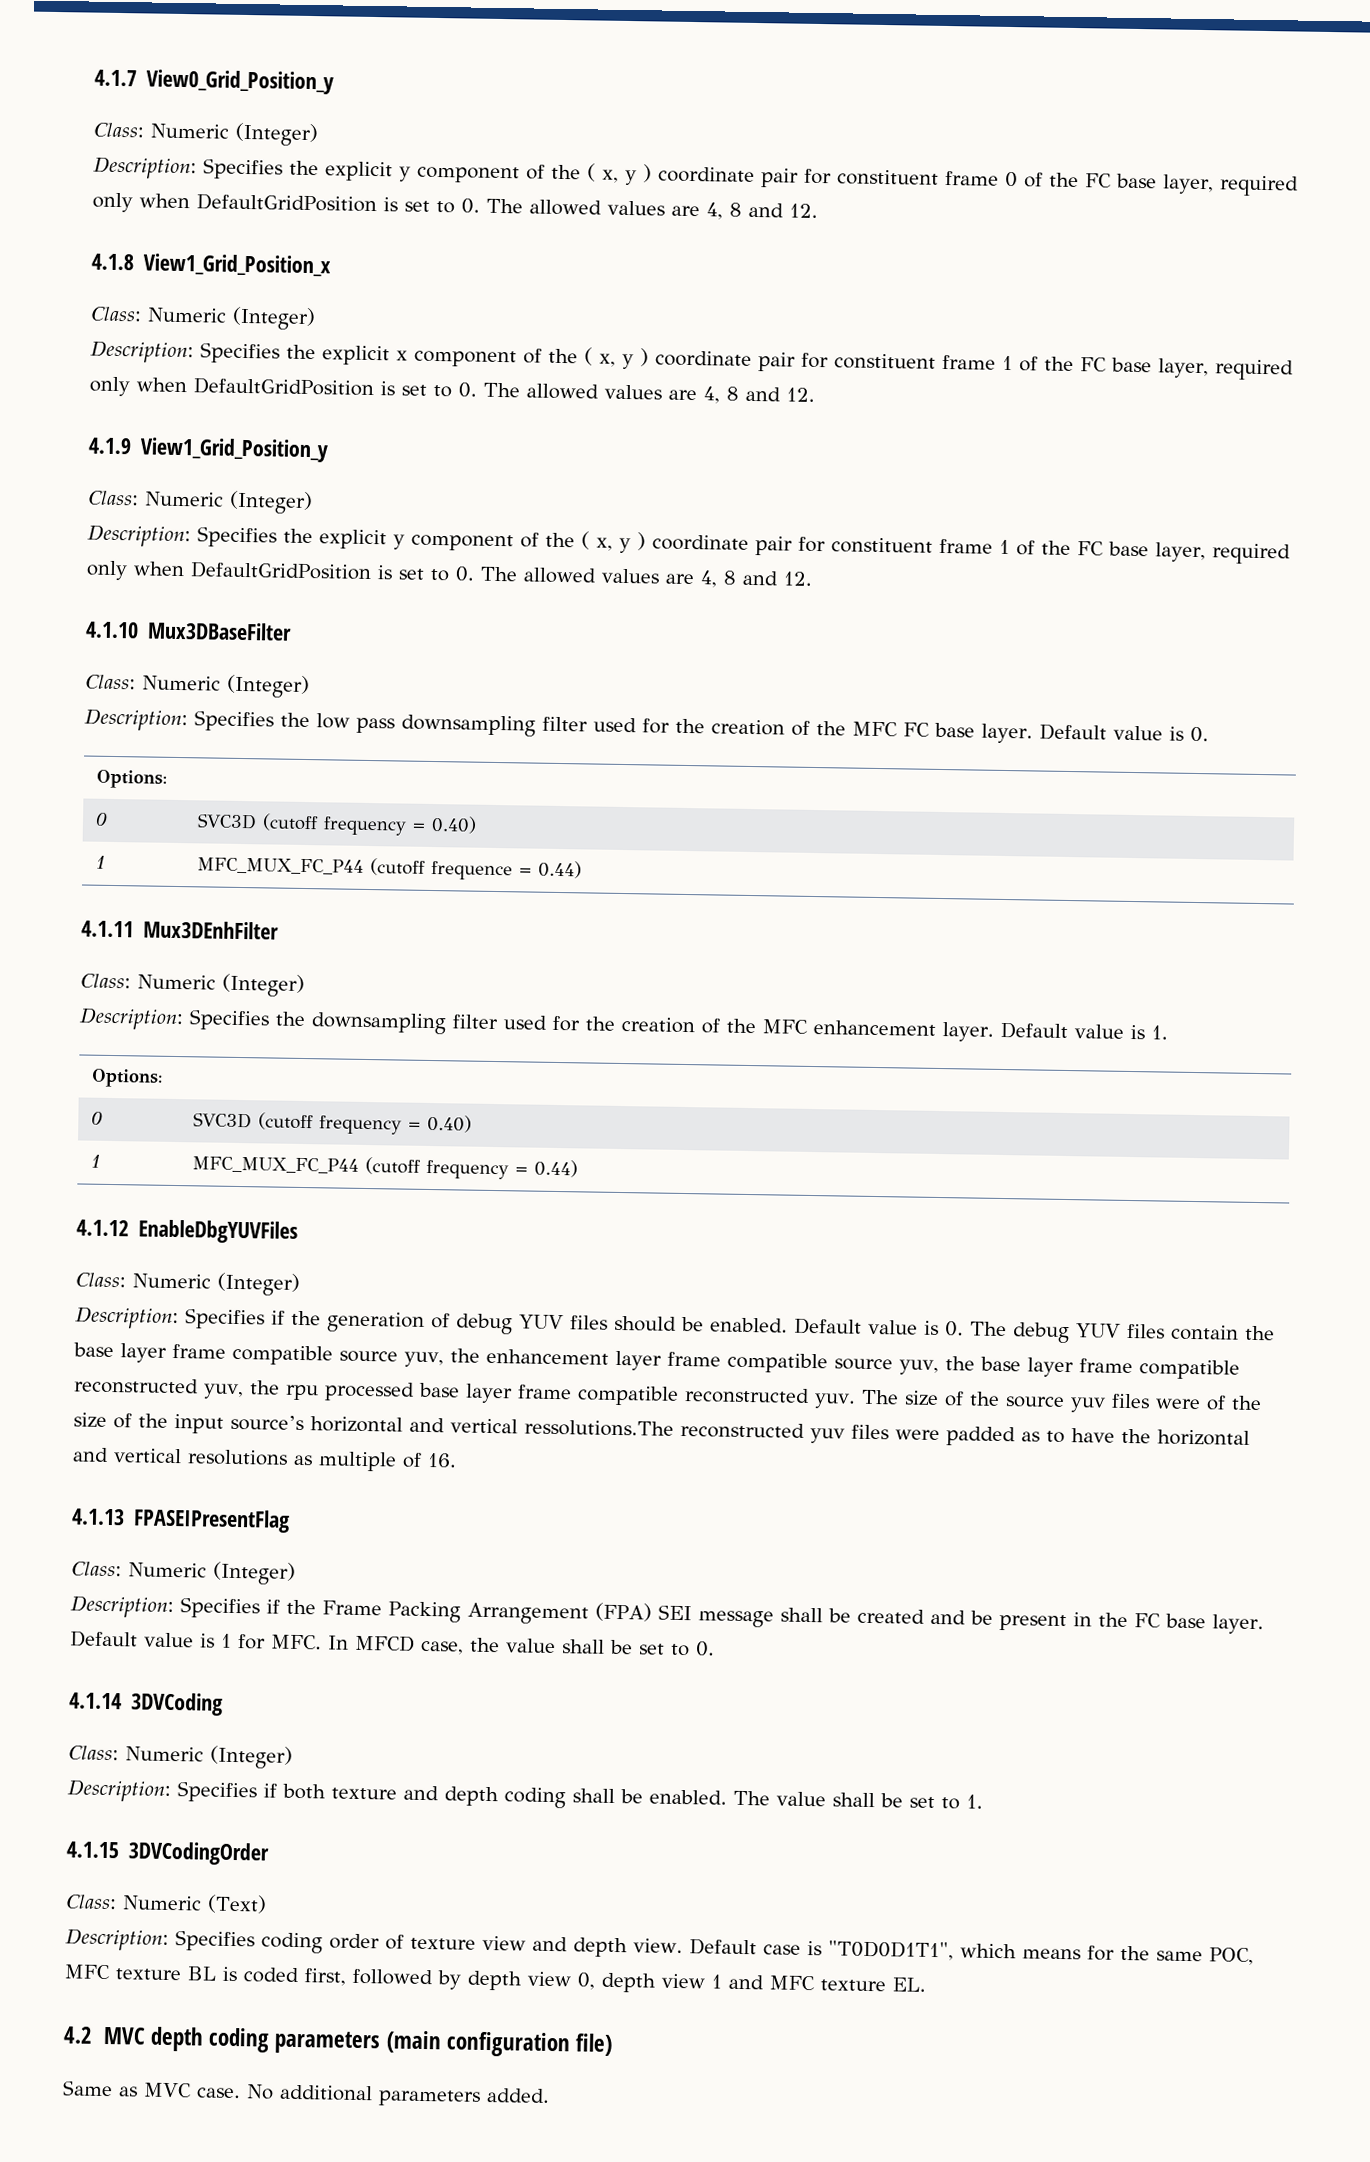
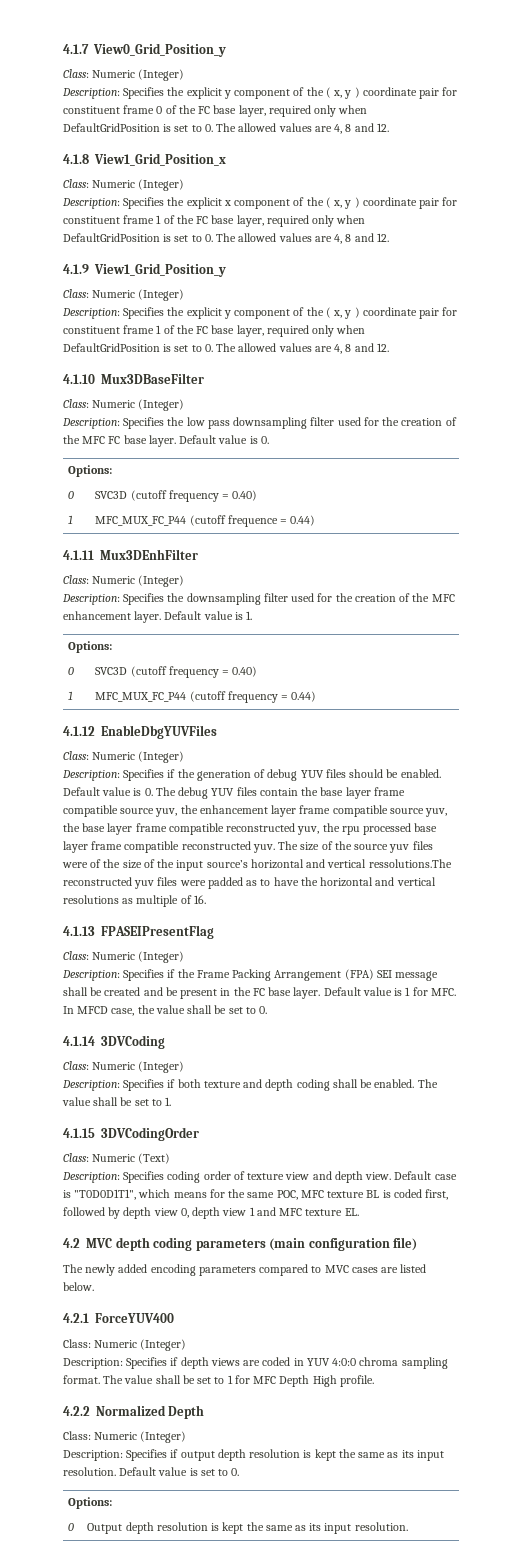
[62,2080,550,2107] Same as MVC case. No additional parameters added. -> [63,1264,427,1276] [63,1282,94,1291] [63,1313,174,1323] [63,1339,187,1351] [63,1357,448,1369] [63,1375,374,1387] [63,1405,205,1419] [63,1431,187,1443] [63,1449,444,1461] [63,1467,240,1476] [68,1497,113,1509] [68,1523,75,1531] [87,1522,408,1534] The newly added encoding parameters compared to MVC cases are listed below. // 4.2.1 ForceYUV400 // Class: Numeric (Integer) // Description: Specifies if depth views are coded in YUV 4:0:0 chroma sampling format. The value shall be set to 1 for MFC Depth High profile. // 4.2.2 Normalized Depth // Class: Numeric (Integer) // Description: Specifies if output depth resolution is kept the same as its input resolution. Default value is set to 0. // Options: // 0 | Output depth resolution is kept the same as its input resolution.

